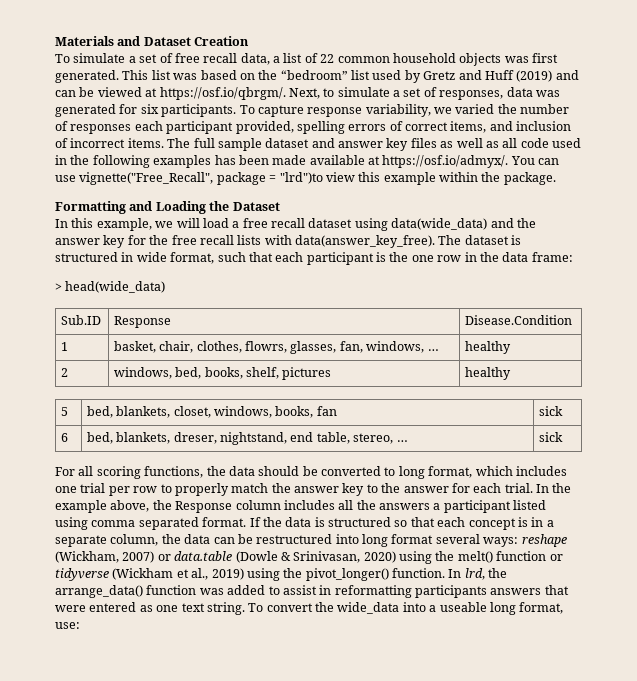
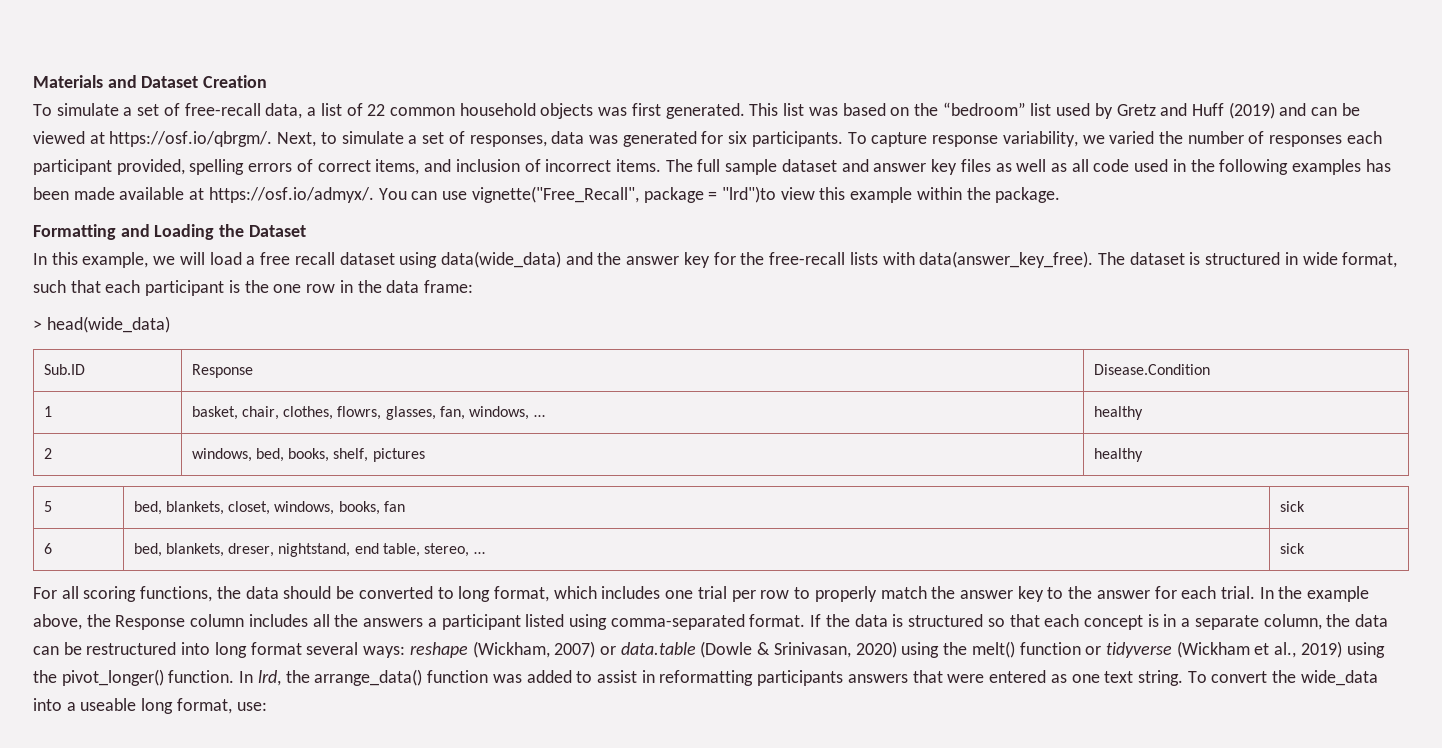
[174,53,238,63] free recall -> [184,103,261,116] free-recall
[171,235,234,245] free recall -> [769,252,846,265] free-recall
[91,517,199,530] comma separated -> [610,614,745,630] comma-separated

